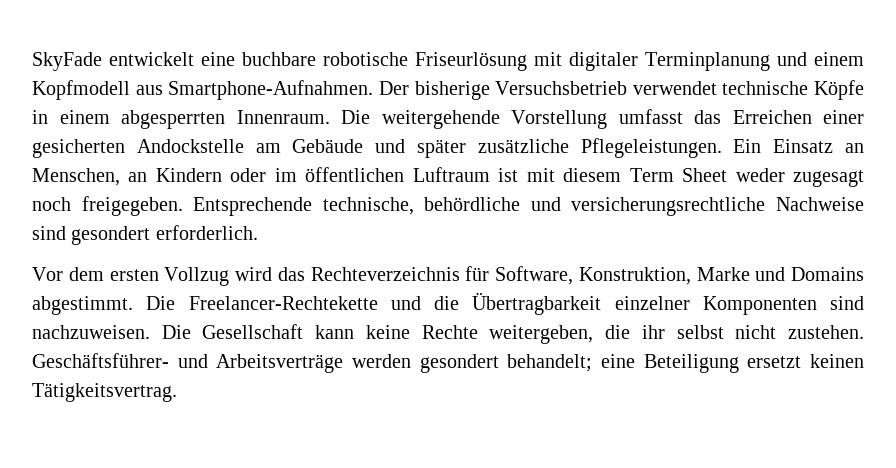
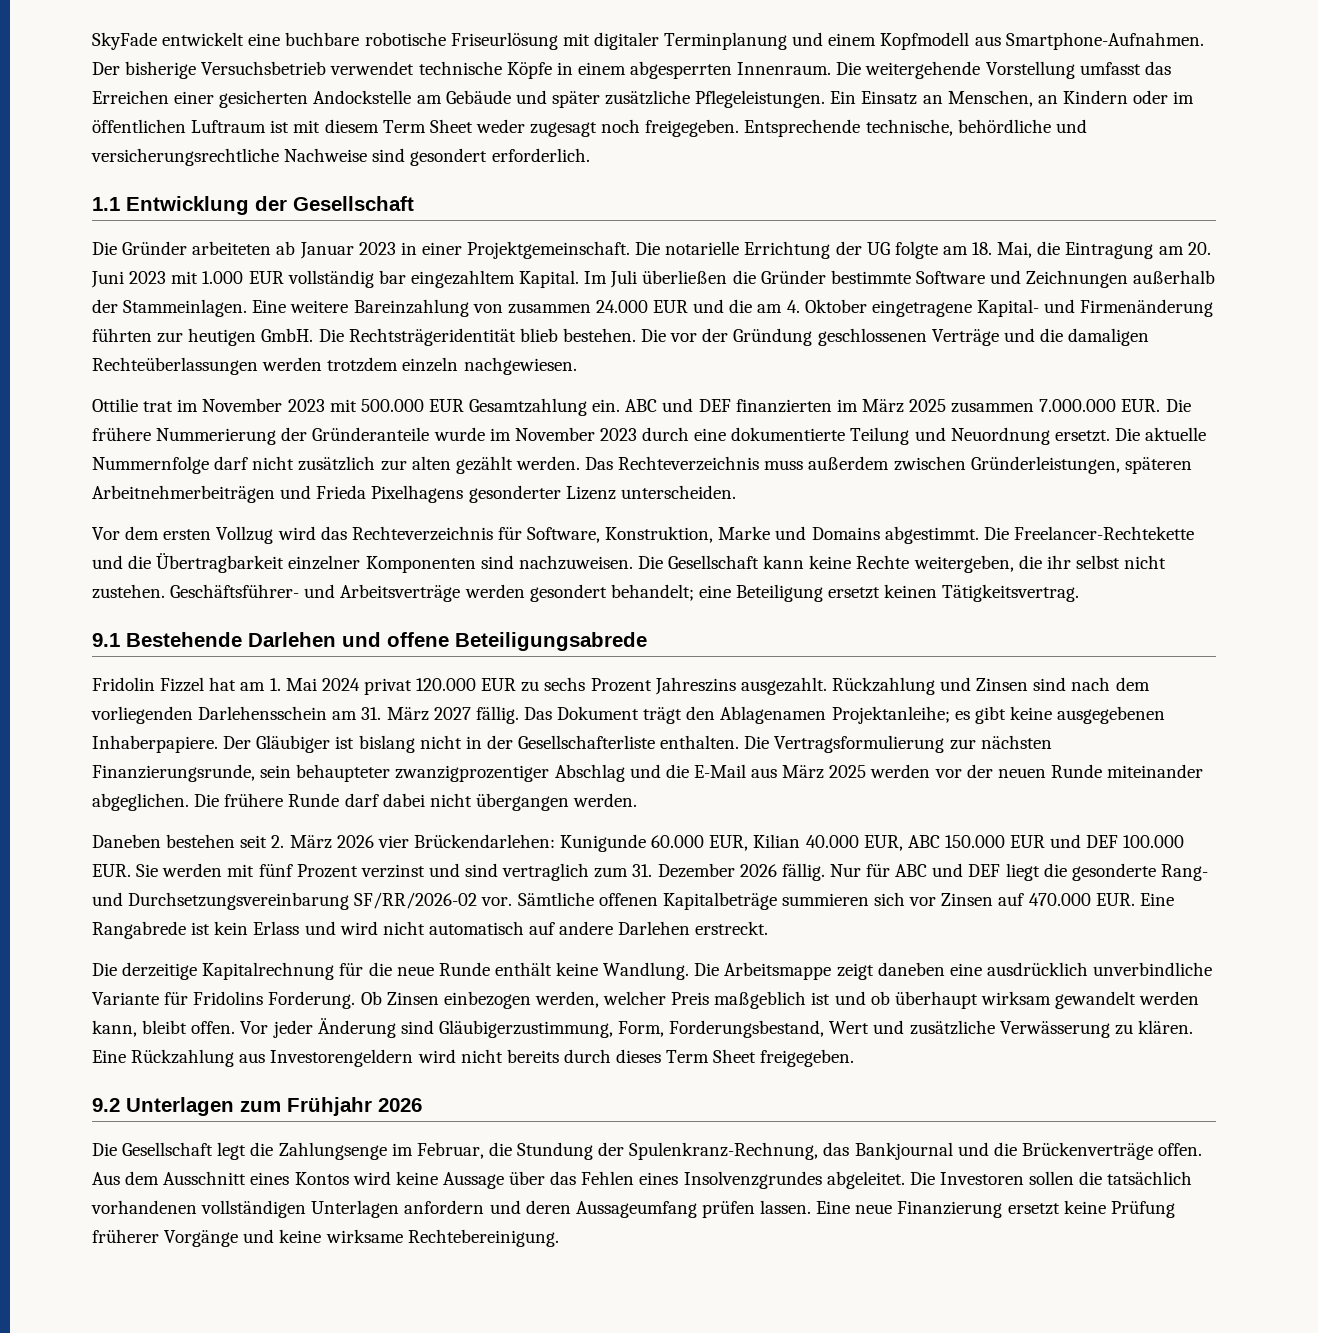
(258, 232) none -> [92,196,414,215] [92,241,1211,259] [91,270,1216,288] [92,299,1214,317] [92,328,1150,346] [92,357,577,375] [92,398,1191,416] [92,427,1207,445] [92,456,1192,474] [92,485,736,503] // 1.1 Entwicklung der Gesellschaft // Die Gründer arbeiteten ab Januar 2023 in einer Projektgemeinschaft. Die notarielle Errichtung der UG folgte am 18. Mai, die Eintragung am 20. Juni 2023 mit 1.000 EUR vollständig bar eingezahltem Kapital. Im Juli überließen die Gründer bestimmte Software und Zeichnungen außerhalb der Stammeinlagen. Eine weitere Bareinzahlung von zusammen 24.000 EUR und die am 4. Oktober eingetragene Kapital- und Firmenänderung führten zur heutigen GmbH. Die Rechtsträgeridentität blieb bestehen. Die vor der Gründung geschlossenen Verträge und die damaligen Rechteüberlassungen werden trotzdem einzeln nachgewiesen. // Ottilie trat im November 2023 mit 500.000 EUR Gesamtzahlung ein. ABC und DEF finanzierten im März 2025 zusammen 7.000.000 EUR. Die frühere Nummerierung der Gründeranteile wurde im November 2023 durch eine dokumentierte Teilung und Neuordnung ersetzt. Die aktuelle Nummernfolge darf nicht zusätzlich zur alten gezählt werden. Das Rechteverzeichnis muss außerdem zwischen Gründerleistungen, späteren Arbeitnehmerbeiträgen und Frieda Pixelhagens gesonderter Lizenz unterscheiden.
(177, 392) none -> [92,632,647,651] [92,677,1150,695] [91,706,1166,724] [92,735,1052,753] [92,764,1204,782] [92,793,638,811] [92,834,1185,852] [92,863,1208,881] [92,892,1174,910] [92,921,769,939] [92,962,1213,980] [92,991,1200,1009] [92,1018,1193,1038] [92,1049,855,1067] [92,1097,422,1116] [92,1142,1203,1160] [92,1171,1193,1189] [91,1200,1175,1218] [92,1229,559,1247] // 9.1 Bestehende Darlehen und offene Beteiligungsabrede // Fridolin Fizzel hat am 1. Mai 2024 privat 120.000 EUR zu sechs Prozent Jahreszins ausgezahlt. Rückzahlung und Zinsen sind nach dem vorliegenden Darlehensschein am 31. März 2027 fällig. Das Dokument trägt den Ablagenamen Projektanleihe; es gibt keine ausgegebenen Inhaberpapiere. Der Gläubiger ist bislang nicht in der Gesellschafterliste enthalten. Die Vertragsformulierung zur nächsten Finanzierungsrunde, sein behaupteter zwanzigprozentiger Abschlag und die E-Mail aus März 2025 werden vor der neuen Runde miteinander abgeglichen. Die frühere Runde darf dabei nicht übergangen werden. // Daneben bestehen seit 2. März 2026 vier Brückendarlehen: Kunigunde 60.000 EUR, Kilian 40.000 EUR, ABC 150.000 EUR und DEF 100.000 EUR. Sie werden mit fünf Prozent verzinst und sind vertraglich zum 31. Dezember 2026 fällig. Nur für ABC und DEF liegt die gesonderte Rang- und Durchsetzungsvereinbarung SF/RR/2026-02 vor. Sämtliche offenen Kapitalbeträge summieren sich vor Zinsen auf 470.000 EUR. Eine Rangabrede ist kein Erlass und wird nicht automatisch auf andere Darlehen erstreckt. // Die derzeitige Kapitalrechnung für die neue Runde enthält keine Wandlung. Die Arbeitsmappe zeigt daneben eine ausdrücklich unverbindliche Variante für Fridolins Forderung. Ob Zinsen einbezogen werden, welcher Preis maßgeblich ist und ob überhaupt wirksam gewandelt werden kann, bleibt offen. Vor jeder Änderung sind Gläubigerzustimmung, Form, Forderungsbestand, Wert und zusätzliche Verwässerung zu klären. Eine Rückzahlung aus Investorengeldern wird nicht bereits durch dieses Term Sheet freigegeben. // 9.2 Unterlagen zum Frühjahr 2026 // Die Gesellschaft legt die Zahlungsenge im Februar, die Stundung der Spulenkranz-Rechnung, das Bankjournal und die Brückenverträge offen. Aus dem Ausschnitt eines Kontos wird keine Aussage über das Fehlen eines Insolvenzgrundes abgeleitet. Die Investoren sollen die tatsächlich vorhandenen vollständigen Unterlagen anfordern und deren Aussageumfang prüfen lassen. Eine neue Finanzierung ersetzt keine Prüfung früherer Vorgänge und keine wirksame Rechtebereinigung.

